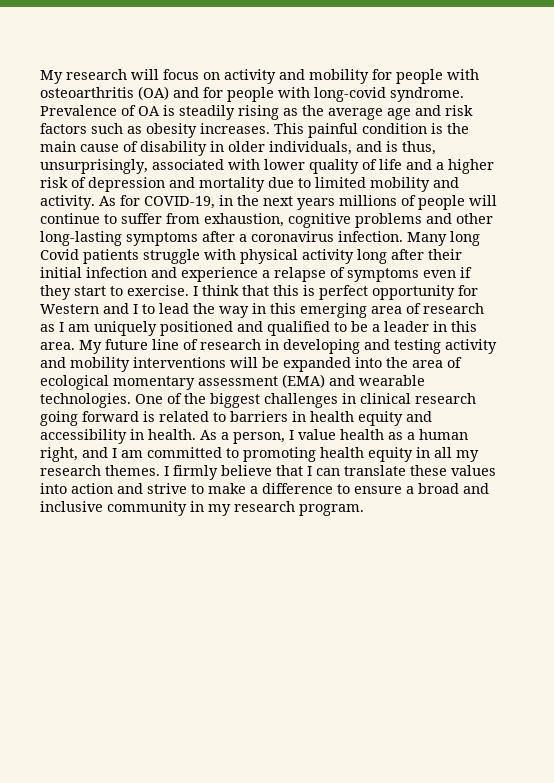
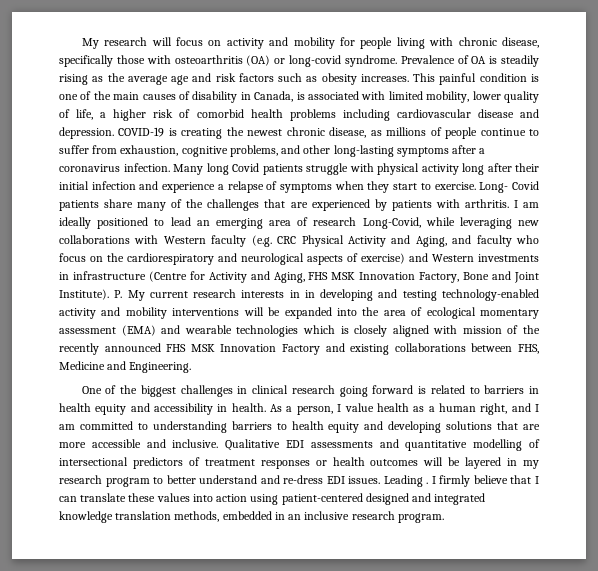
[447,69,479,80] [40,86,310,102] with osteoarthritis (OA) and for people with -> [396,37,539,49] [59,55,286,67] living with chronic disease, specifically those with osteoarthritis (OA) or
(443, 128) none -> [59,91,92,100] one of
[80,144,119,152] cause -> [142,94,176,100] causes
[228,141,436,155] [40,159,260,174] older individuals, and is thus, unsurprisingly, associated with -> [254,91,470,103] Canada, is associated with limited mobility,
[379,159,432,170] life and -> [76,109,94,120] life,
[88,177,459,192] [40,195,335,210] depression and mortality due to limited mobility and activity. As for COVID-19, in the next years -> [196,109,539,121] [59,127,382,139] comorbid health problems including cardiovascular disease and depression. COVID-19 is creating the newest chronic disease, as
[469,195,497,206] will -> (478, 133) none
[355,213,422,228] problems -> [229,145,278,157] problems,
[423,267,472,278] even if -> [334,181,364,190] when
[193,285,478,300] [40,303,484,318] [40,321,477,336] [40,339,261,354] I think that this is perfect opportunity for Western and I to lead the way in this emerging area of research as I am uniquely positioned and qualified to be a leader in this area. My future line of research -> [479,181,539,193] [59,199,539,211] [59,217,539,229] [59,235,540,247] [59,253,539,265] [59,271,539,283] [59,289,300,301] Long- Covid patients share many of the challenges that are experienced by patients with arthritis. I am ideally positioned to lead an emerging area of research Long-Covid, while leveraging new collaborations with Western faculty (e.g. CRC Physical Activity and Aging, and faculty who focus on the cardiorespiratory and neurological aspects of exercise) and Western investments in infrastructure (Centre for Activity and Aging, FHS MSK Innovation Factory, Bone and Joint Institute). P. My current research interests in
(441, 346) none -> [441,289,539,301] technology-enabled
[40,393,131,408] technologies. -> [236,325,540,337] [59,343,540,355] [59,361,192,373] technologies which is closely aligned with mission of the recently announced FHS MSK Innovation Factory and existing collaborations between FHS, Medicine and Engineering. //
[243,447,479,462] [40,465,160,476] promoting health equity in all my research themes. -> [152,421,541,433] [59,439,541,451] [59,457,540,469] [59,475,429,487] understanding barriers to health equity and developing solutions that are more accessible and inclusive. Qualitative EDI assessments and quantitative modelling of intersectional predictors of treatment responses or health outcomes will be layered in my research program to better understand and re-dress EDI issues. Leading .
[117,483,489,494] [40,501,231,516] and strive to make a difference to ensure a broad and inclusive community in my -> [250,493,486,505] [59,511,350,523] using patient-centered designed and integrated knowledge translation methods, embedded in an inclusive

